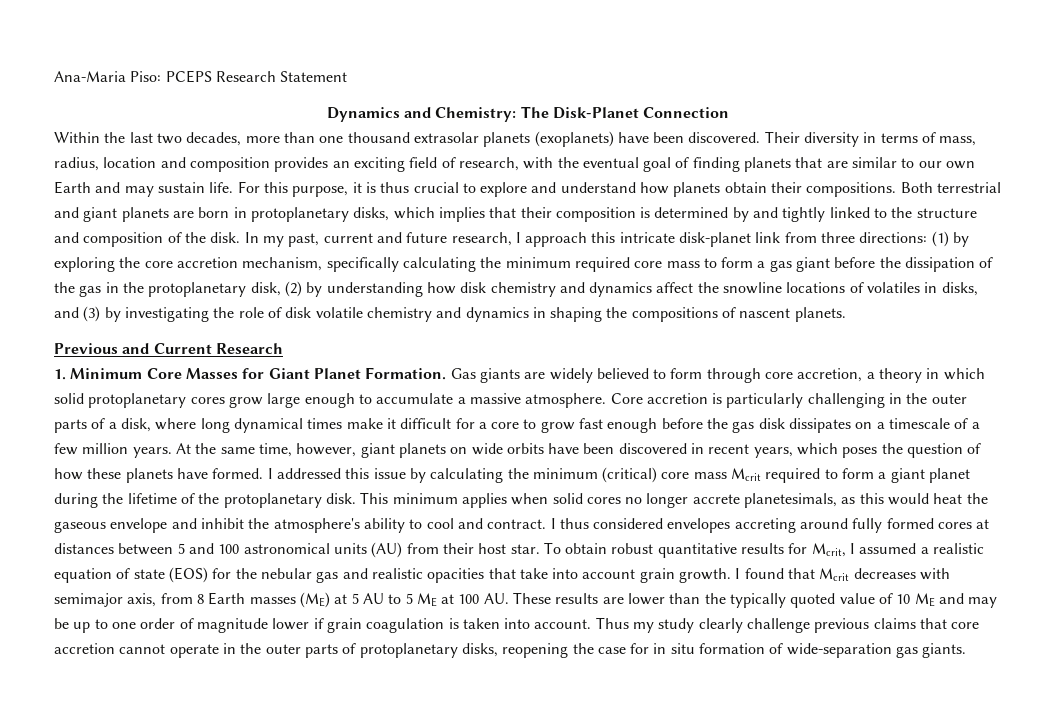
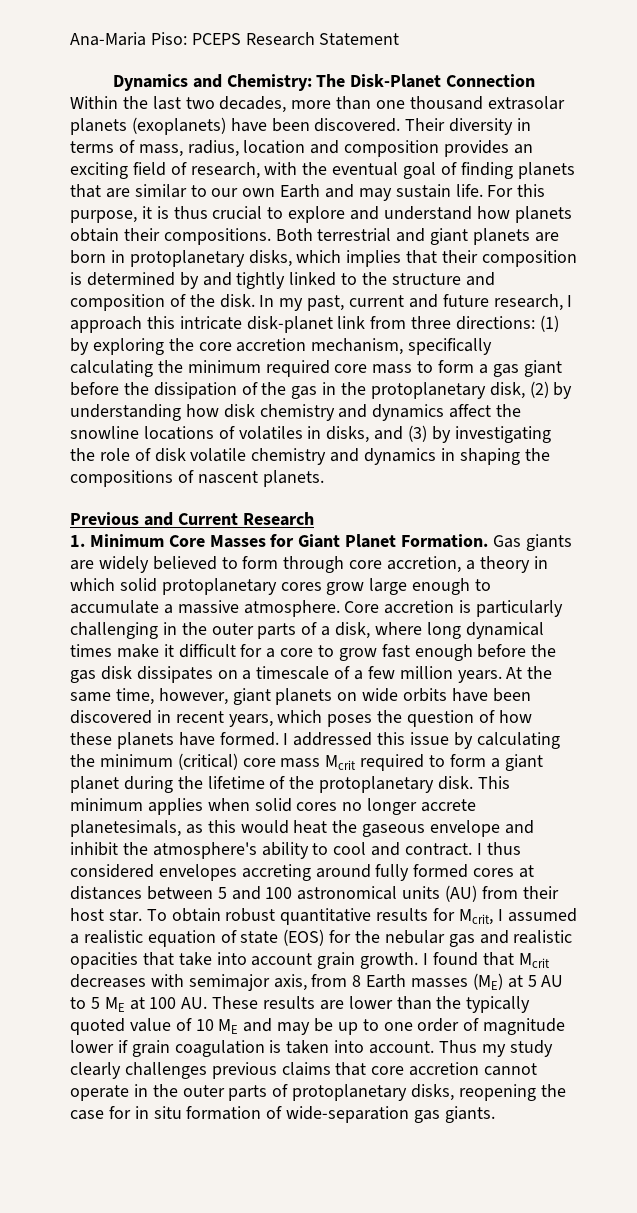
[747,618,811,633] challenge -> [124,1062,207,1079] challenges

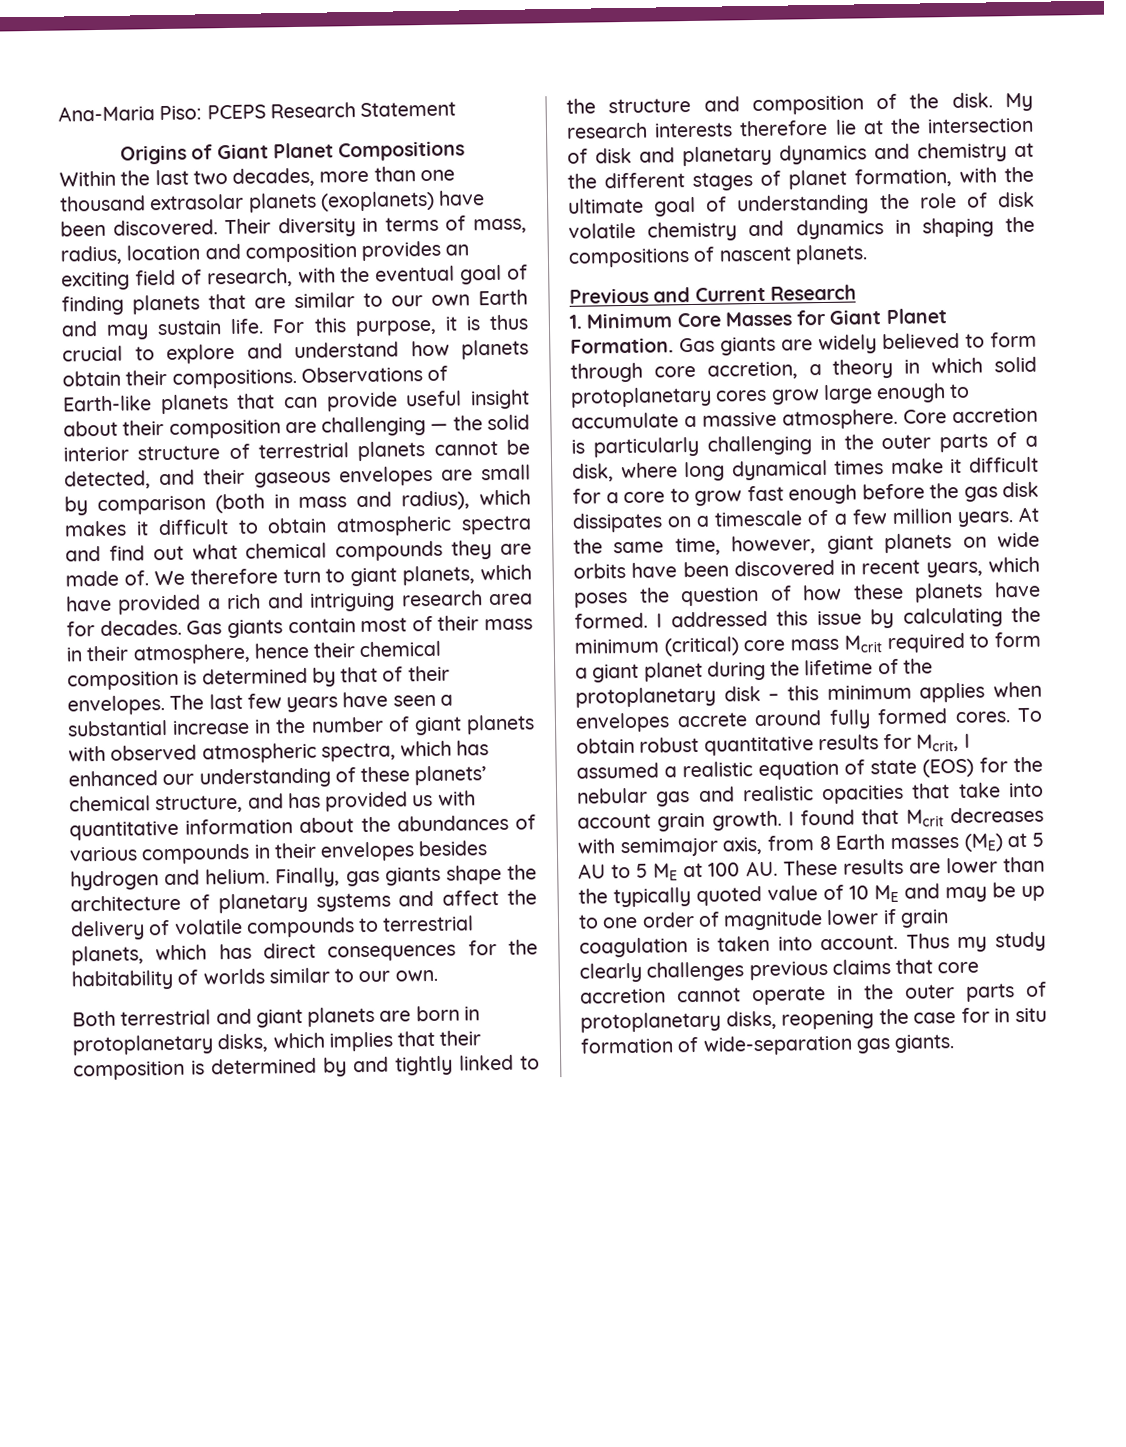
[112,74,536,91] Dynamics and Chemistry: The Disk-Planet Connection -> [119,140,466,165] Origins of Giant Planet Compositions
(271, 236) none -> [300,365,449,383] [62,389,530,415] [63,414,530,439] [63,439,530,462] [64,464,531,490] [64,489,531,516] [64,515,532,537] [65,540,532,562] [65,564,532,587] [66,590,533,615] [66,615,533,639] [66,640,442,665] [67,665,450,691] [67,691,453,716] [67,714,535,737] [68,740,490,764] [68,765,488,789] [69,790,476,814] [69,814,536,841] [69,840,488,865] [70,864,538,891] [70,889,537,914] [70,915,475,941] [71,939,538,966] [71,967,438,991] Observations of Earth-like planets that can provide useful insight about their composition are challenging — the solid interior structure of terrestrial planets cannot be detected, and their gaseous envelopes are small by comparison (both in mass and radius), which makes it difficult to obtain atmospheric spectra and find out what chemical compounds they are made of. We therefore turn to giant planets, which have provided a rich and intriguing research area for decades. Gas giants contain most of their mass in their atmosphere, hence their chemical composition is determined by that of their envelopes. The last few years have seen a substantial increase in the number of giant planets with observed atmospheric spectra, which has enhanced our understanding of these planets’ chemical structure, and has provided us with quantitative information about the abundances of various compounds in their envelopes besides hydrogen and helium. Finally, gas giants shape the architecture of planetary systems and affect the delivery of volatile compounds to terrestrial planets, which has direct consequences for the habitability of worlds similar to our own. //
[259,294,573,311] [70,315,559,333] [70,338,493,355] [70,360,562,377] [70,381,573,399] [70,404,522,421] [70,425,551,443] In my past, current and future research, I approach this intricate disk-planet link from three directions: (1) by exploring the core accretion mechanism, specifically calculating the minimum required core mass to form a gas giant before the dissipation of the gas in the protoplanetary disk, (2) by understanding how disk chemistry and dynamics affect the snowline locations of volatiles in disks, and (3) by investigating -> [1005,92,1033,112] [566,117,1034,139] [567,142,1034,167] [567,166,1034,191] [568,194,870,217] My research interests therefore lie at the intersection of disk and planetary dynamics and chemistry at the different stages of planet formation, with the ultimate goal of understanding
[438,776,510,790] [70,798,477,815] [70,820,534,837] [70,842,521,859] [70,864,535,881] [70,885,559,902] [70,908,142,922] disk. This minimum applies when solid cores no longer accrete planetesimals, as this would heat the gaseous envelope and inhibit the atmosphere's ability to cool and contract. I thus considered envelopes accreting around fully formed cores at distances between 5 and 100 astronomical units (AU) from their host star. -> [723,681,1042,703] [575,708,1011,733] disk – this minimum applies when envelopes accrete around fully formed cores.

